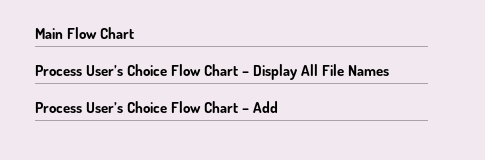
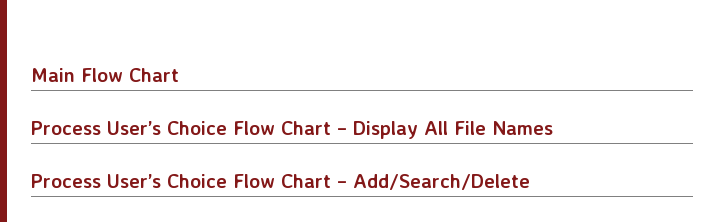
[253,101,279,113] Add -> [353,174,530,190] Add/Search/Delete

